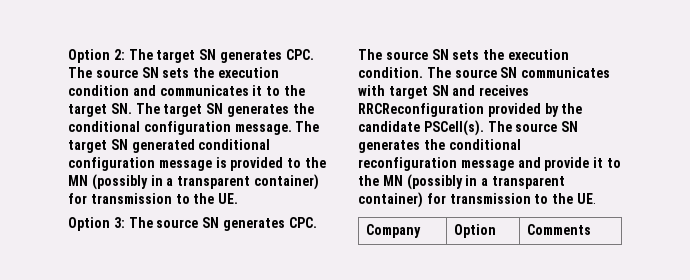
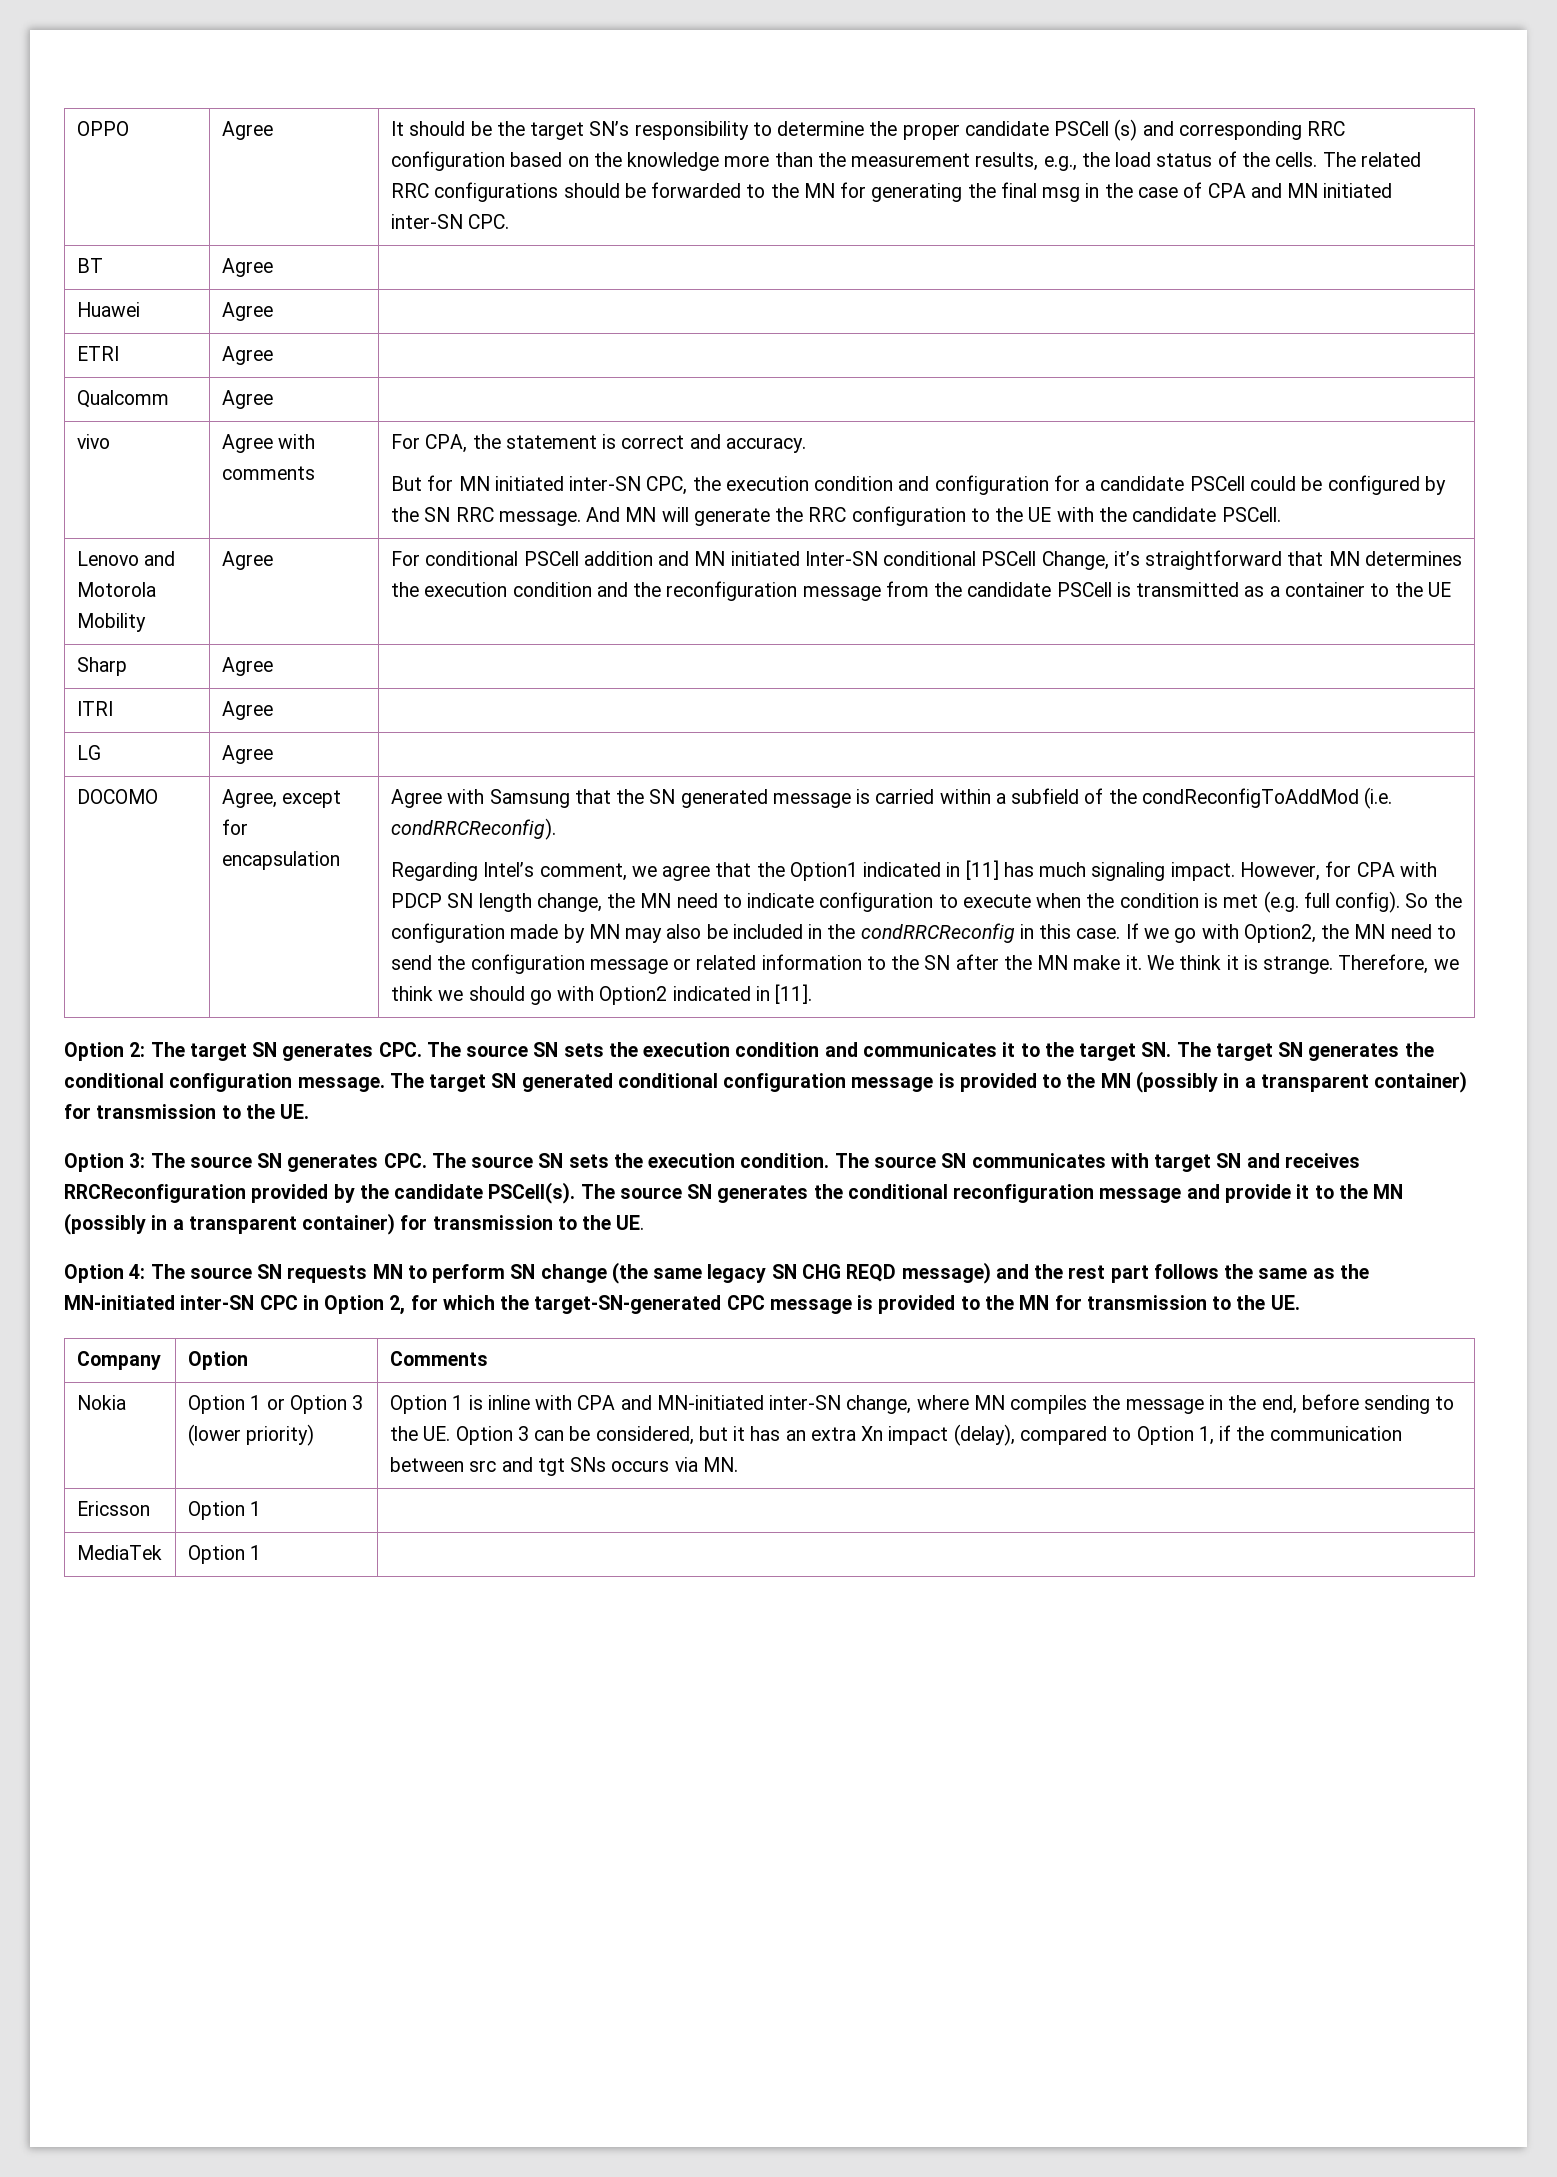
(68, 56) none -> [76,121,129,136] [221,121,273,140] [390,119,1346,141] [390,151,1421,171] [390,182,1393,202] [390,214,510,229] [76,258,103,273] [221,258,273,277] [76,302,140,317] [221,302,273,321] [76,346,119,361] [221,346,273,365] [76,390,169,408] [221,390,273,409] [76,434,110,449] [221,434,316,453] [221,466,315,480] [390,434,806,453] [390,475,1446,495] [390,506,1281,526] [76,551,176,566] [76,582,156,597] [76,613,146,632] [221,551,273,570] [390,550,1462,570] [390,581,1451,601] [76,657,127,676] [221,657,273,676] [76,701,113,716] [221,701,273,720] [76,745,101,760] [221,745,273,764] [76,789,158,804] [221,789,342,808] [221,819,248,835] [221,851,340,870] [390,787,1393,809] [390,818,556,840] [390,860,1437,881] [390,891,1462,913] [390,923,1456,943] [390,954,1459,974] [390,984,813,1005] OPPO | Agree | It should be the target SN’s responsibility to determine the proper candidate PSCell (s) and corresponding RRC configuration based on the knowledge more than the measurement results, e.g., the load status of the cells. The related RRC configurations should be forwarded to the MN for generating the final msg in the case of CPA and MN initiated inter-SN CPC. // BT | Agree | // Huawei | Agree | // ETRI | Agree | // Qualcomm | Agree | // vivo | Agree with comments | For CPA, the statement is correct and accuracy. // But for MN initiated inter-SN CPC, the execution condition and configuration for a candidate PSCell could be configured by the SN RRC message. And MN will generate the RRC configuration to the UE with the candidate PSCell. // Lenovo and Motorola Mobility | Agree | For conditional PSCell addition and MN initiated Inter-SN conditional PSCell Change, it’s straightforward that MN determines the execution condition and the reconfiguration message from the candidate PSCell is transmitted as a container to the UE // Sharp | Agree | // ITRI | Agree | // LG | Agree | // DOCOMO | Agree, except for encapsulation | Agree with Samsung that the SN generated message is carried within a subfield of the condReconfigToAddMod (i.e. condRRCReconfig). // Regarding Intel’s comment, we agree that the Option1 indicated in [11] has much signaling impact. However, for CPA with PDCP SN length change, the MN need to indicate configuration to execute when the condition is met (e.g. full config). So the configuration made by MN may also be included in the condRRCReconfig in this case. If we go with Option2, the MN need to send the configuration message or related information to the SN after the MN make it. We think it is strange. Therefore, we think we should go with Option2 indicated in [11]. //
[365,224,421,238] [453,224,496,238] [526,224,591,235] // Company | Option | Comments -> [64,1262,1369,1284] [64,1295,1300,1315] [76,1351,161,1370] [187,1351,248,1370] [389,1351,488,1366] [76,1395,126,1410] [187,1395,364,1414] [187,1424,315,1446] [389,1394,1455,1414] [389,1424,1402,1446] [389,1457,738,1476] [76,1501,150,1516] [187,1501,262,1520] [76,1545,162,1560] [187,1545,262,1564] // Option 4: The source SN requests MN to perform SN change (the same legacy SN CHG REQD message) and the rest part follows the same as the MN-initiated inter-SN CPC in Option 2, for which the target-SN-generated CPC message is provided to the MN for transmission to the UE. // Company | Option | Comments // Nokia | Option 1 or Option 3 (lower priority) | Option 1 is inline with CPA and MN-initiated inter-SN change, where MN compiles the message in the end, before sending to the UE. Option 3 can be considered, but it has an extra Xn impact (delay), compared to Option 1, if the communication between src and tgt SNs occurs via MN. // Ericsson | Option 1 | // MediaTek | Option 1 |

